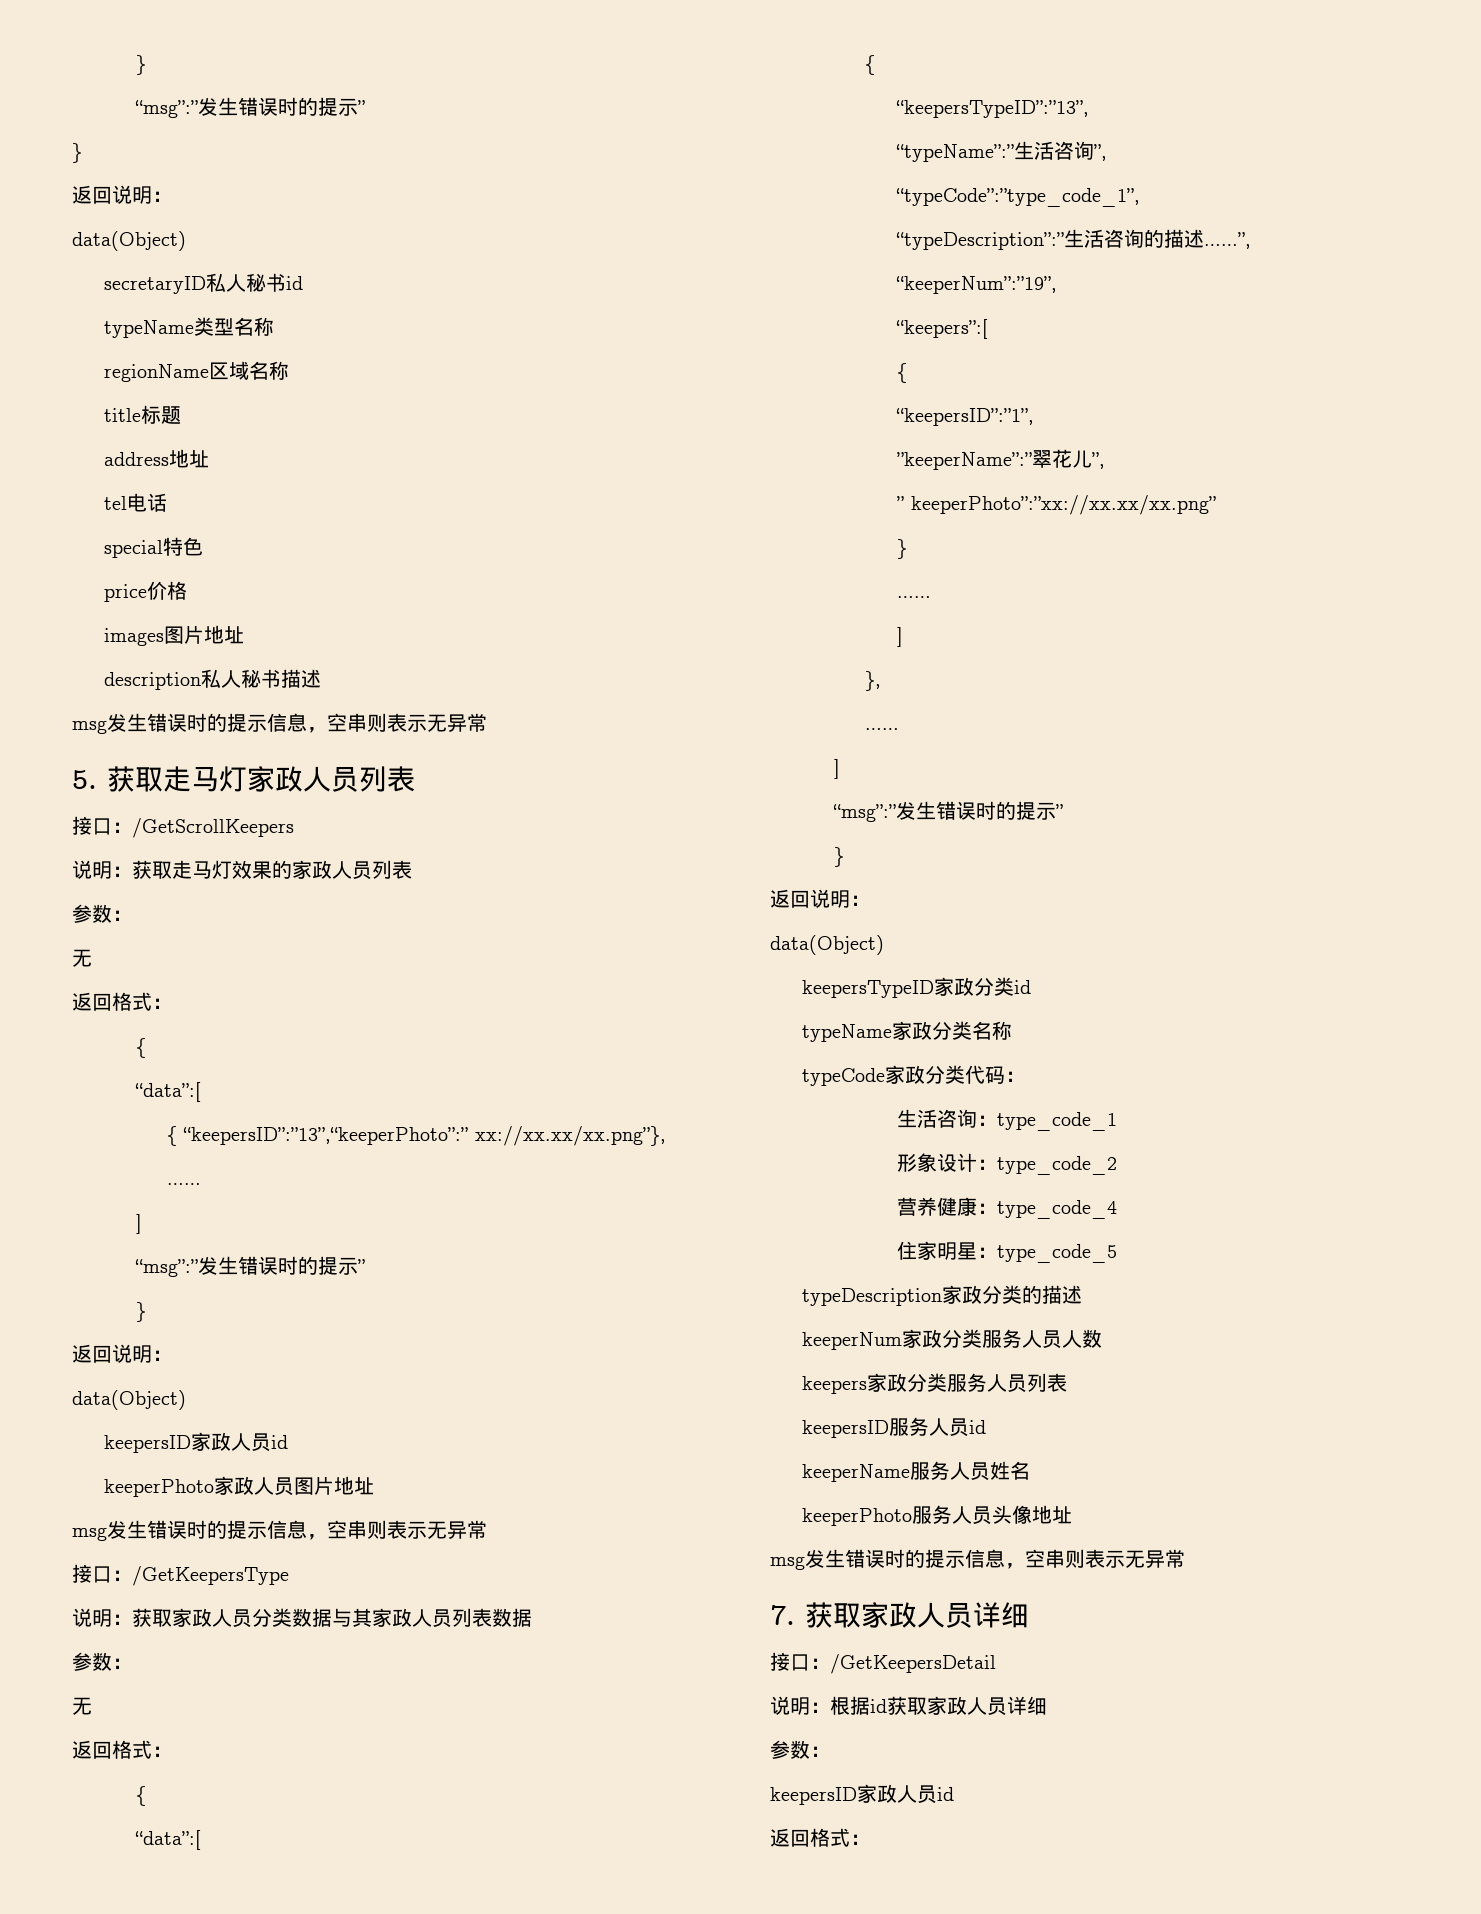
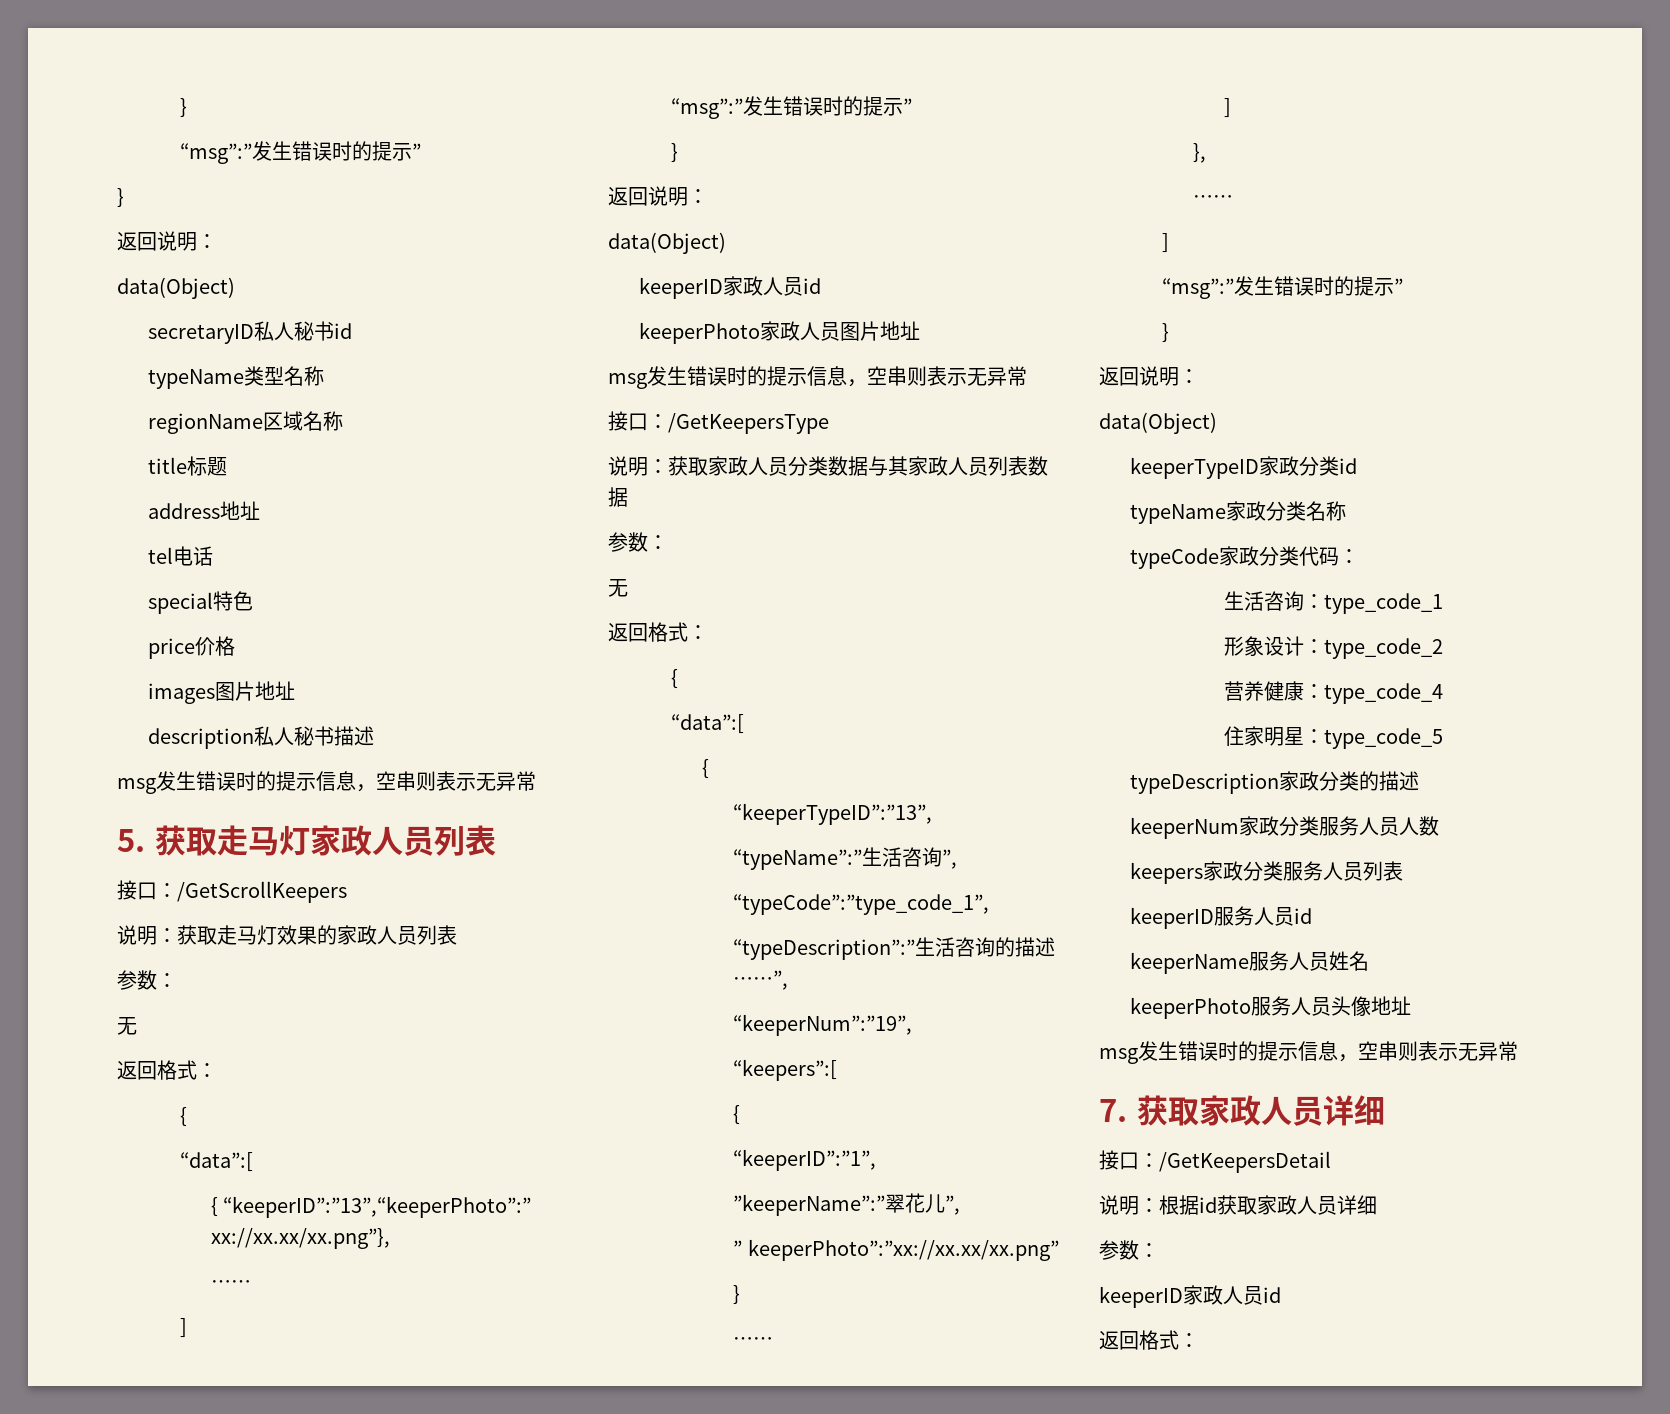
[183,1127,469,1145] “keepersID”:”13”,“keeperPhoto”:” -> [223,1196,532,1218] “keeperID”:”13”,“keeperPhoto”:”
[103,1435,191,1453] keepersID -> [639,277,724,299] keeperID
[896,100,1090,118] “keepersTypeID”:”13”, -> [733,803,933,825] “keeperTypeID”:”13”,
[896,408,1035,426] “keepersID”:”1”, -> [733,1149,877,1171] “keeperID”:”1”,
[801,980,934,998] keepersTypeID -> [1130,457,1260,479] keeperTypeID
[801,1420,889,1438] keepersID -> [1130,907,1215,929] keeperID
[770,1787,857,1805] keepersID -> [1099,1286,1183,1308] keeperID

